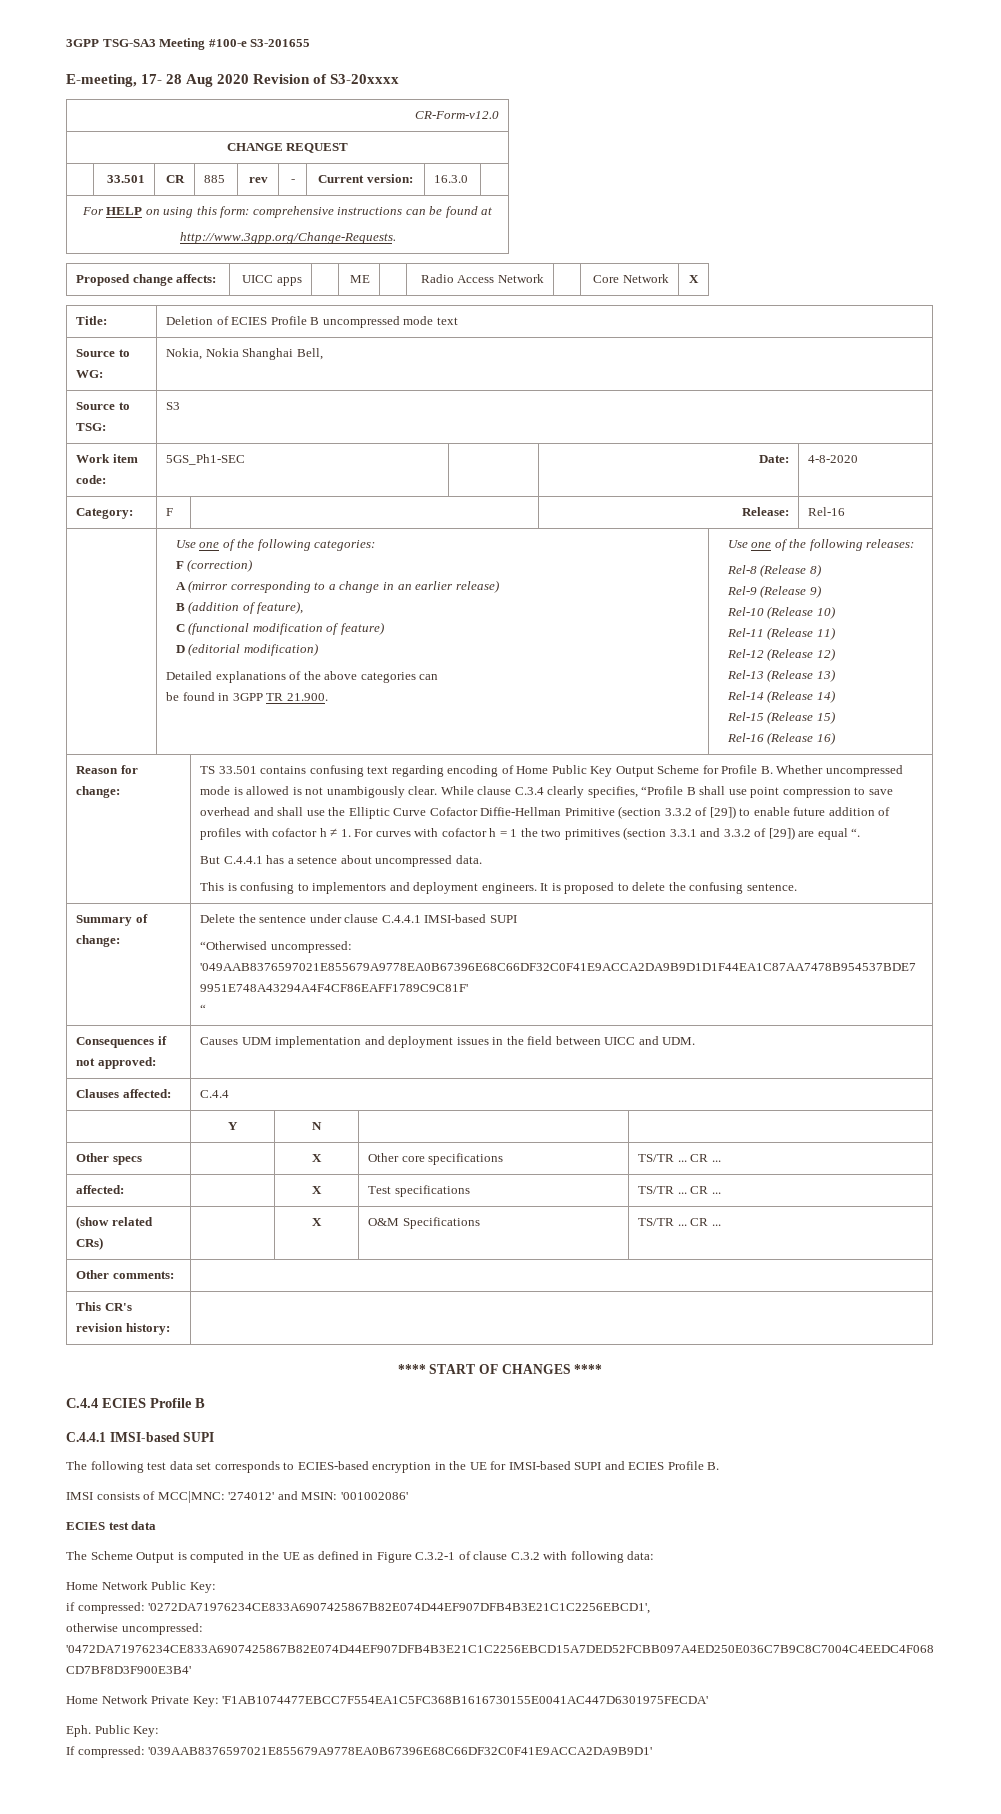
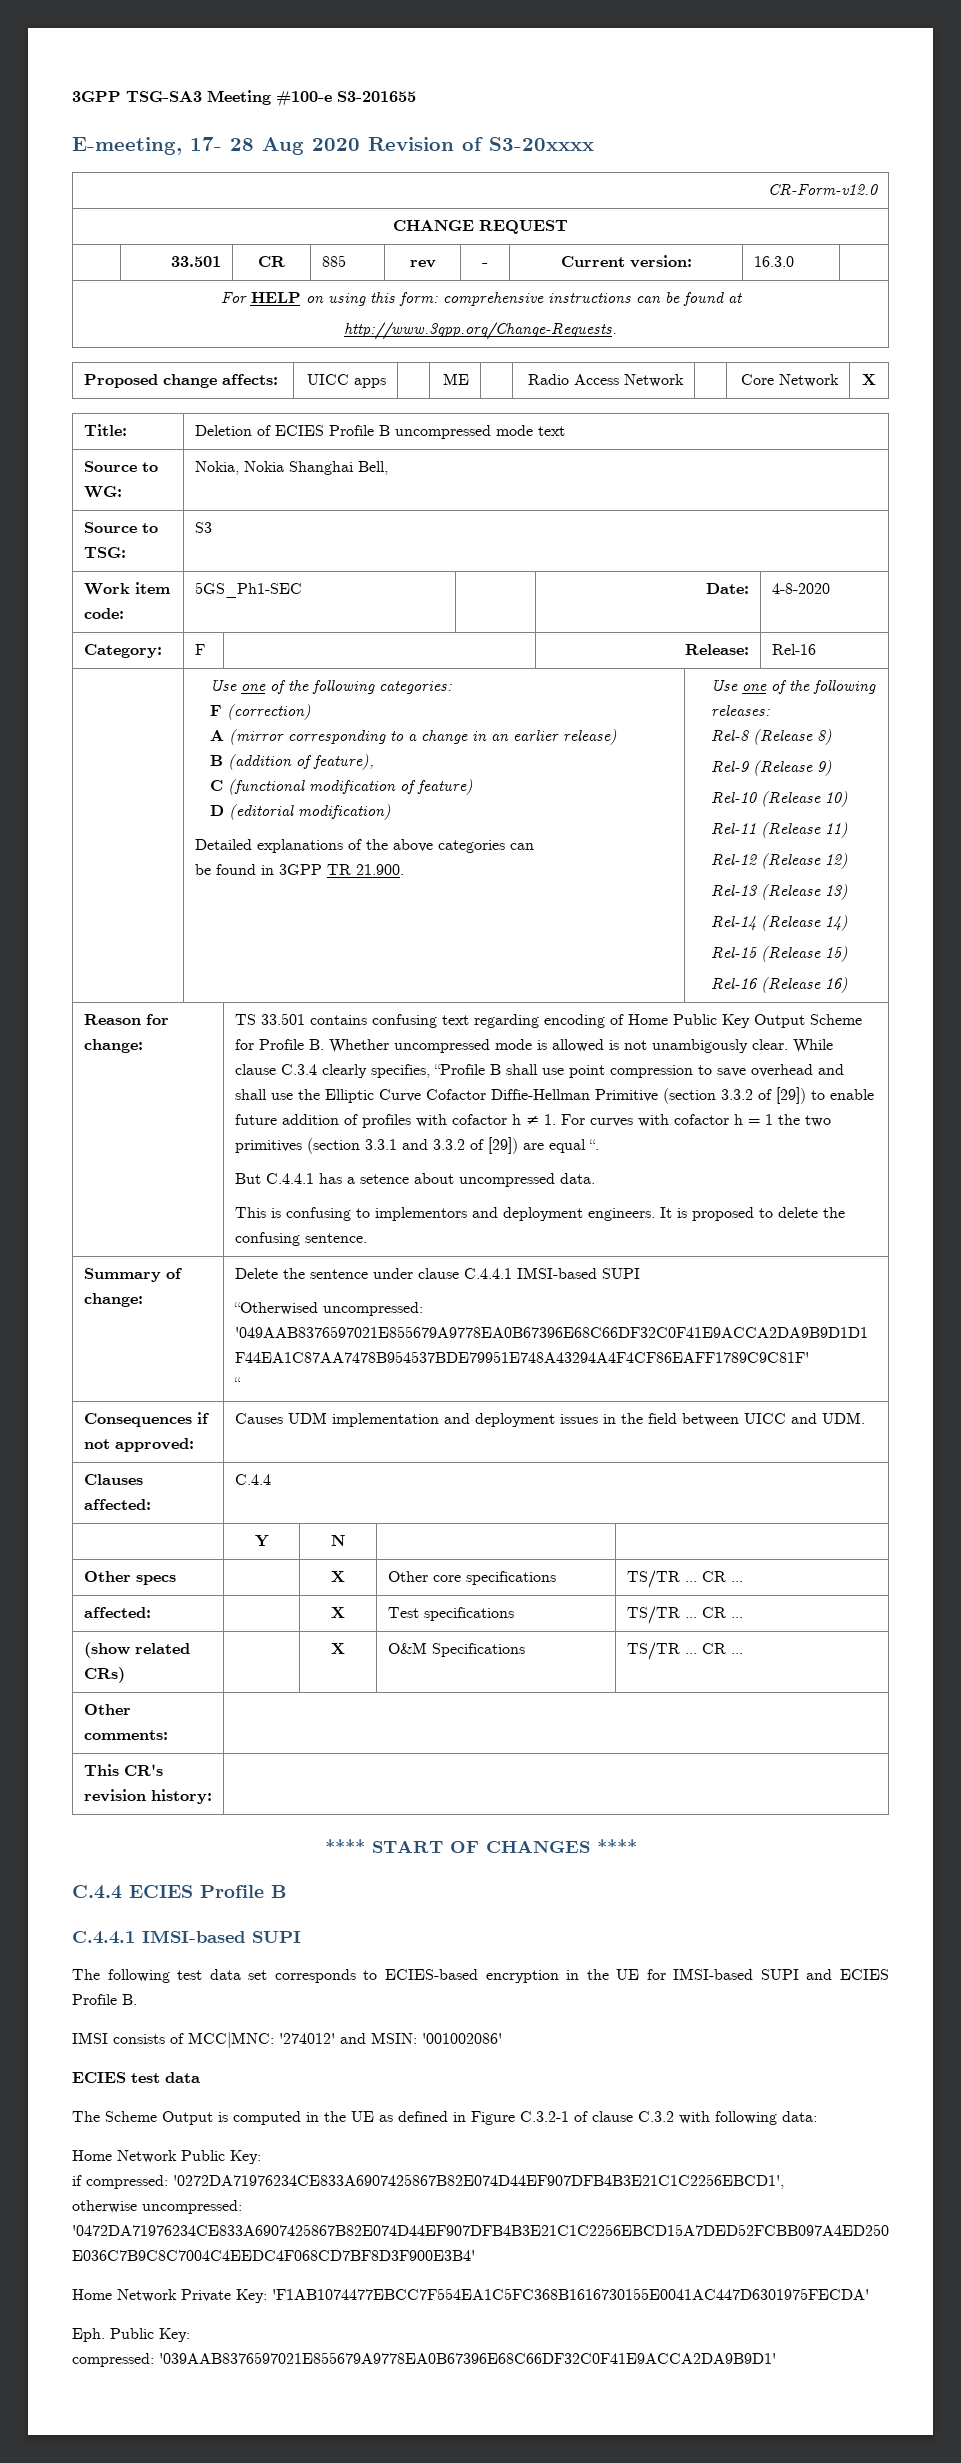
[66,1746,75,1755] If -> (190, 2335) none

